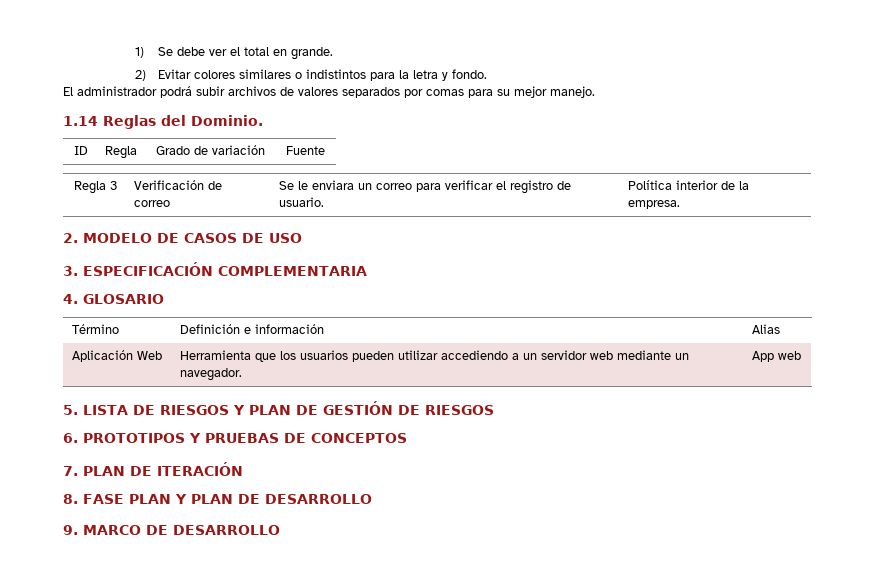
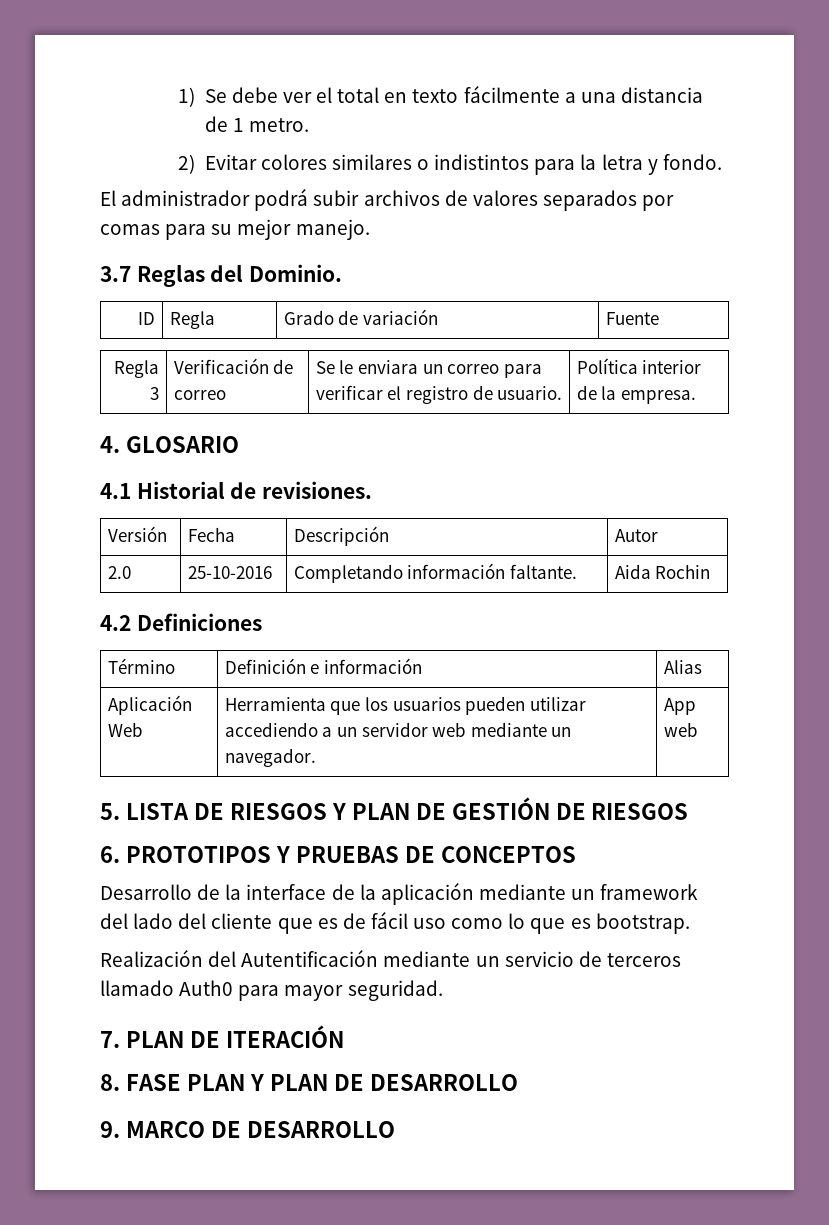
[291,47,334,60] grande. -> [412,86,703,103] [204,116,309,132] texto fácilmente a una distancia de 1 metro.
[63,116,98,126] 1.14 -> [100,266,131,282] 3.7
[63,233,302,243] [63,262,367,276] [63,294,164,304] 2. MODELO DE CASOS DE USO // 3. ESPECIFICACIÓN COMPLEMENTARIA // 4. GLOSARIO -> [100,436,239,453] [100,481,373,499] [107,526,167,542] [187,527,235,542] [293,526,389,546] [614,529,658,542] [107,566,131,579] [187,566,272,579] [293,563,577,583] [614,564,711,579] [100,613,262,631] 4. GLOSARIO // 4.1 Historial de revisiones. // Versión | Fecha | Descripción | Autor // 2.0 | 25-10-2016 | Completando información faltante. | Aida Rochin // 4.2 Definiciones
(407, 438) none -> [100,883,699,905] [100,912,690,934] [100,950,681,967] [100,980,443,1001] // Desarrollo de la interface de la aplicación mediante un framework del lado del cliente que es de fácil uso como lo que es bootstrap. // Realización del Autentificación mediante un servicio de terceros llamado Auth0 para mayor seguridad.

